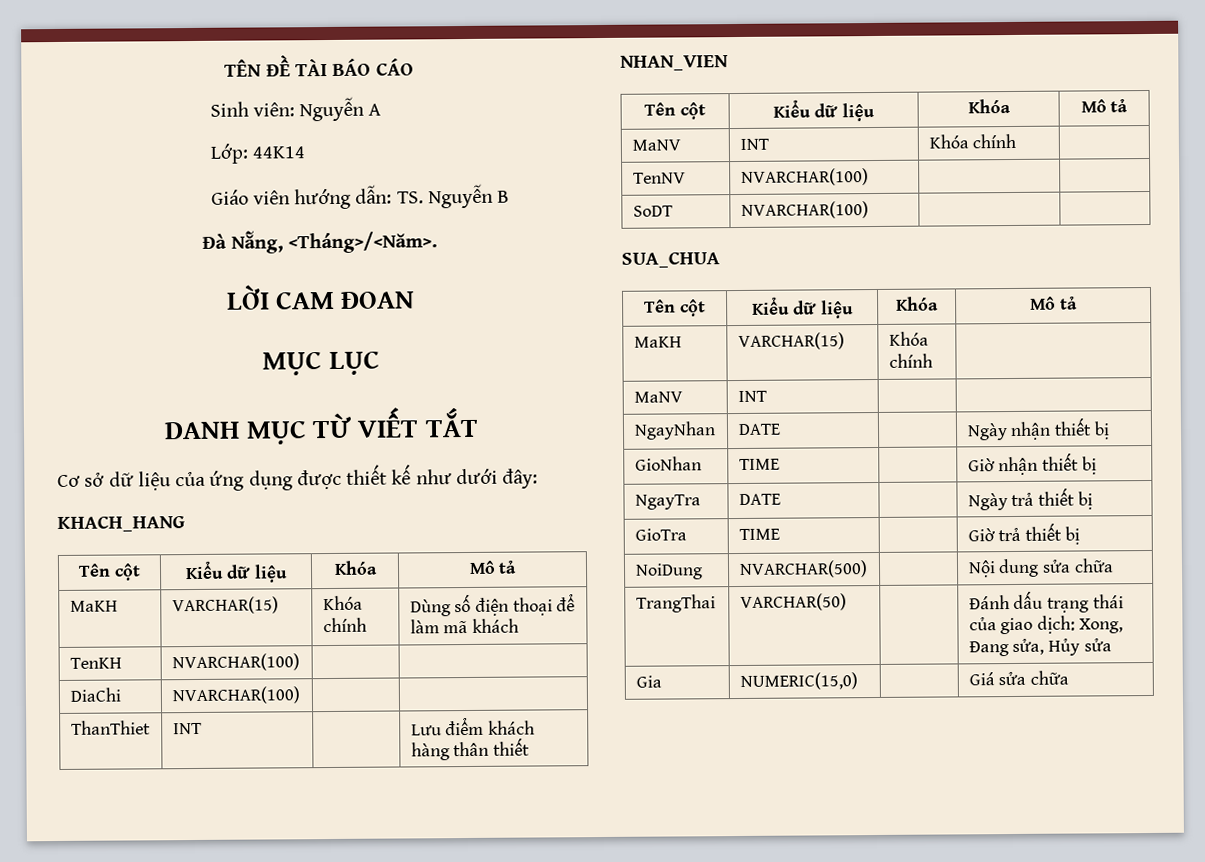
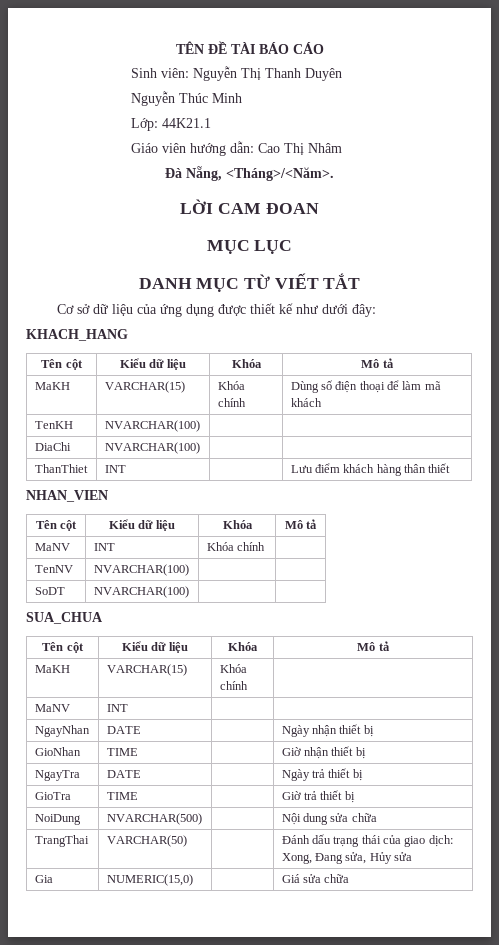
[368,103,382,116] A -> [241,68,343,81] [131,91,243,106] Thị Thanh Duyên // Nguyễn Thúc Minh
[251,146,305,159] 44K14 -> [162,118,212,128] 44K21.1
[396,183,510,209] TS. Nguyễn B -> [258,143,343,155] Cao Thị Nhâm

